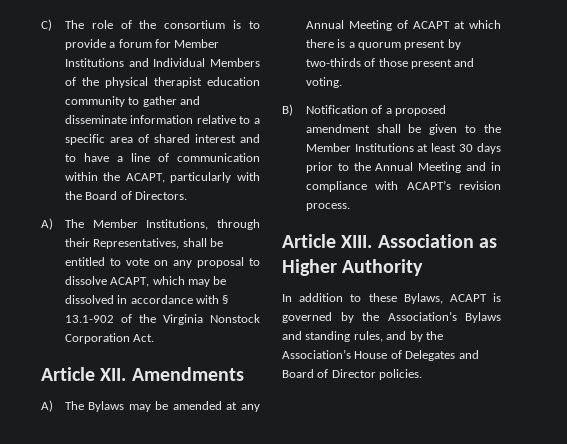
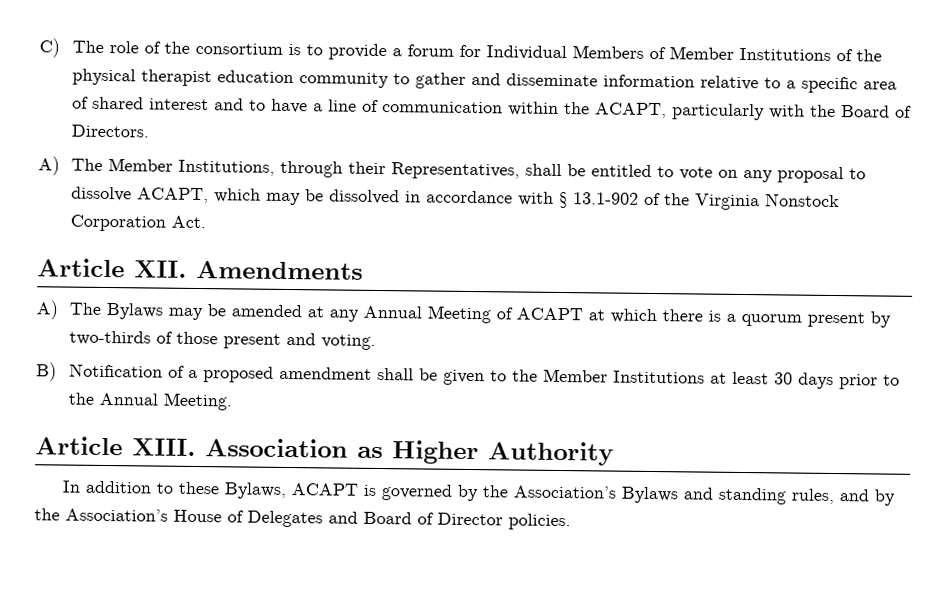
[174,39,220,48] [64,58,260,67] Member Institutions and Individual Members -> [486,45,832,61] Individual Members of Member Institutions
[418,162,501,173] [305,180,501,192] [305,203,350,211] Meeting and in compliance with ACAPT’s revision process. -> [163,392,233,411] Meeting.

